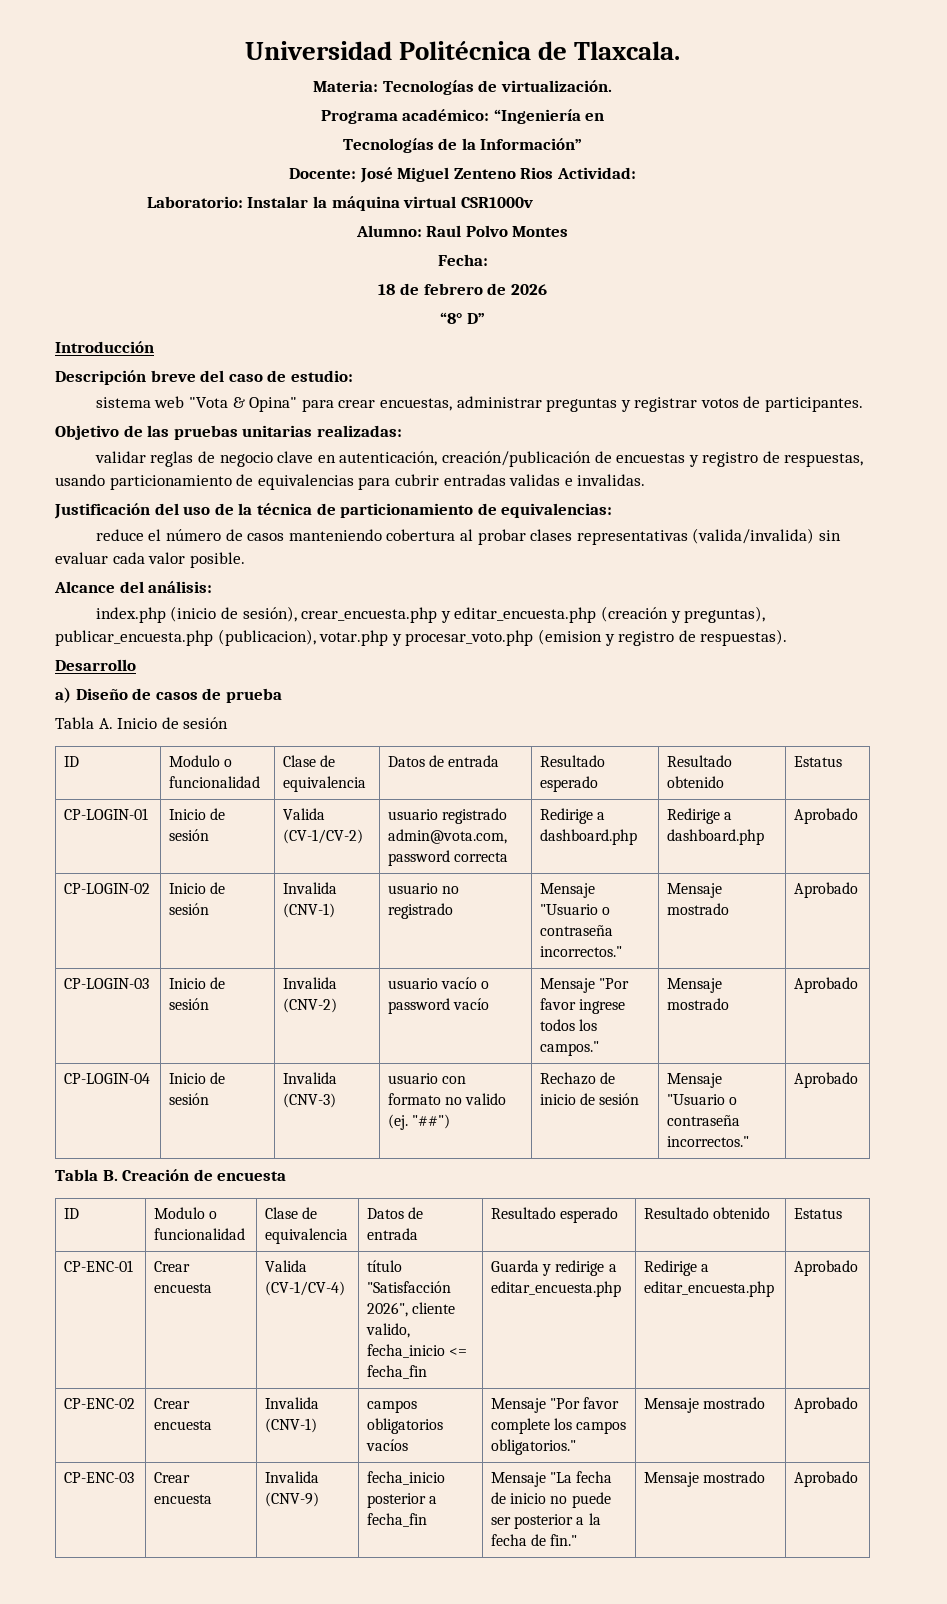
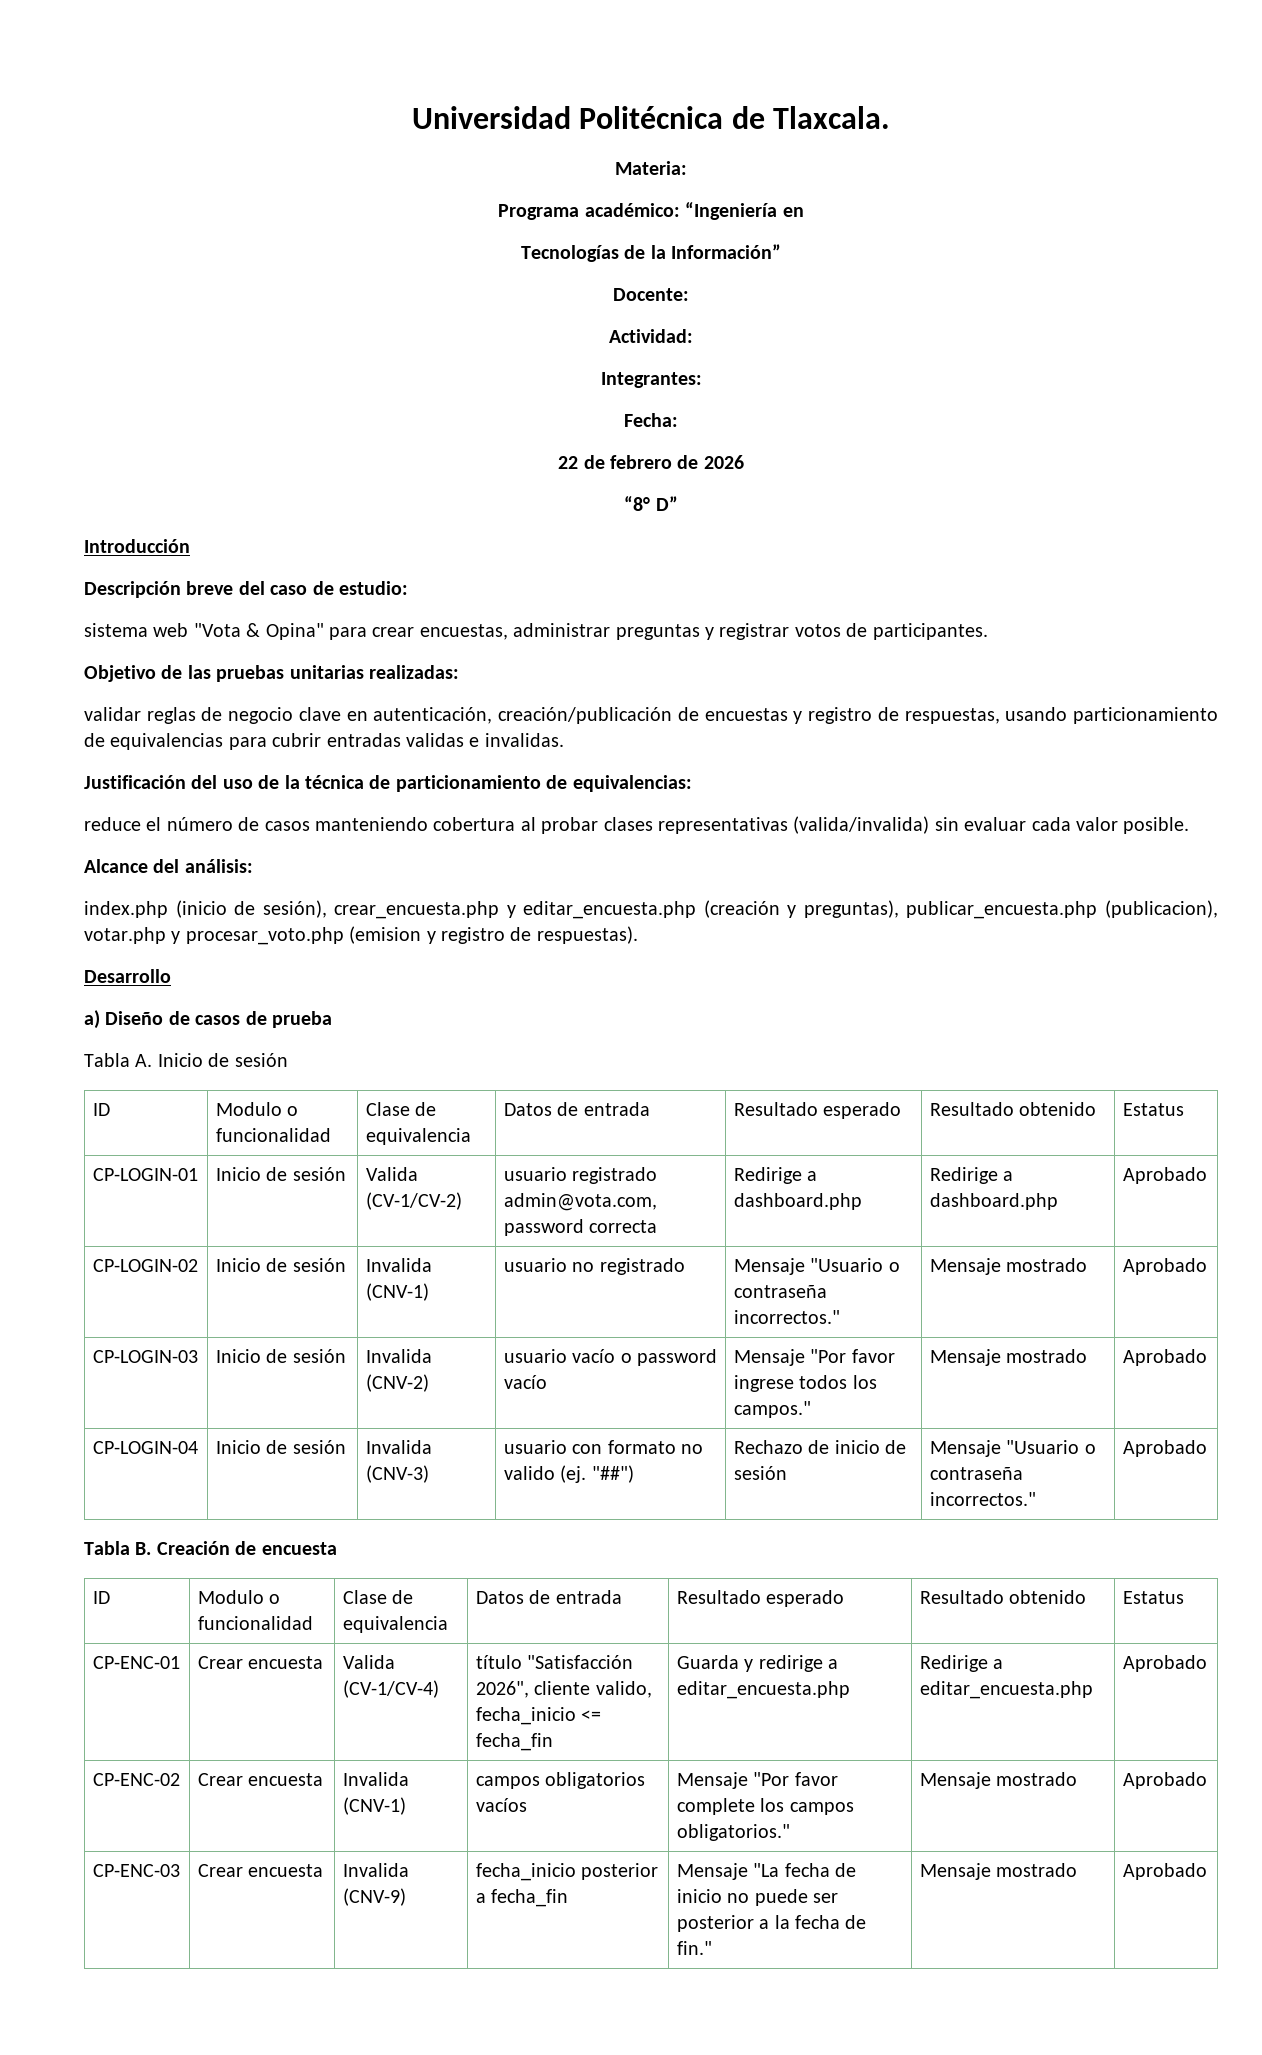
[382,80,612,95] Tecnologías de virtualización. -> (687, 168) none
[359,167,636,183] [146,196,533,211] [355,225,569,237] José Miguel Zenteno Rios Actividad: // Laboratorio: Instalar la máquina virtual CSR1000v // Alumno: Raul Polvo Montes -> [609,329,693,343] [600,372,702,388] // Actividad: // Integrantes:
[378,284,396,295] 18 -> [558,456,579,469] 22

